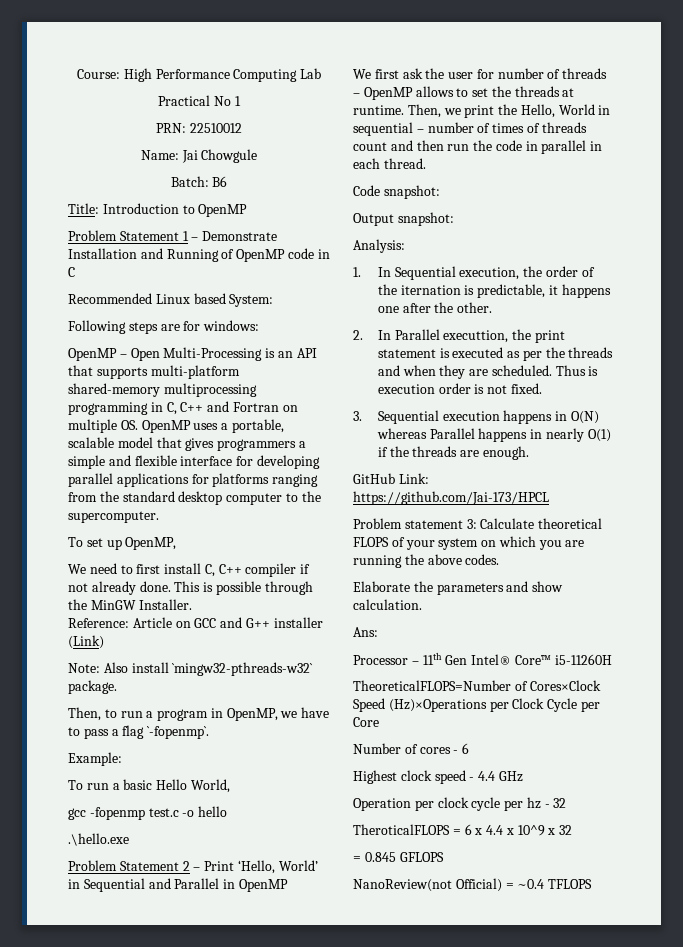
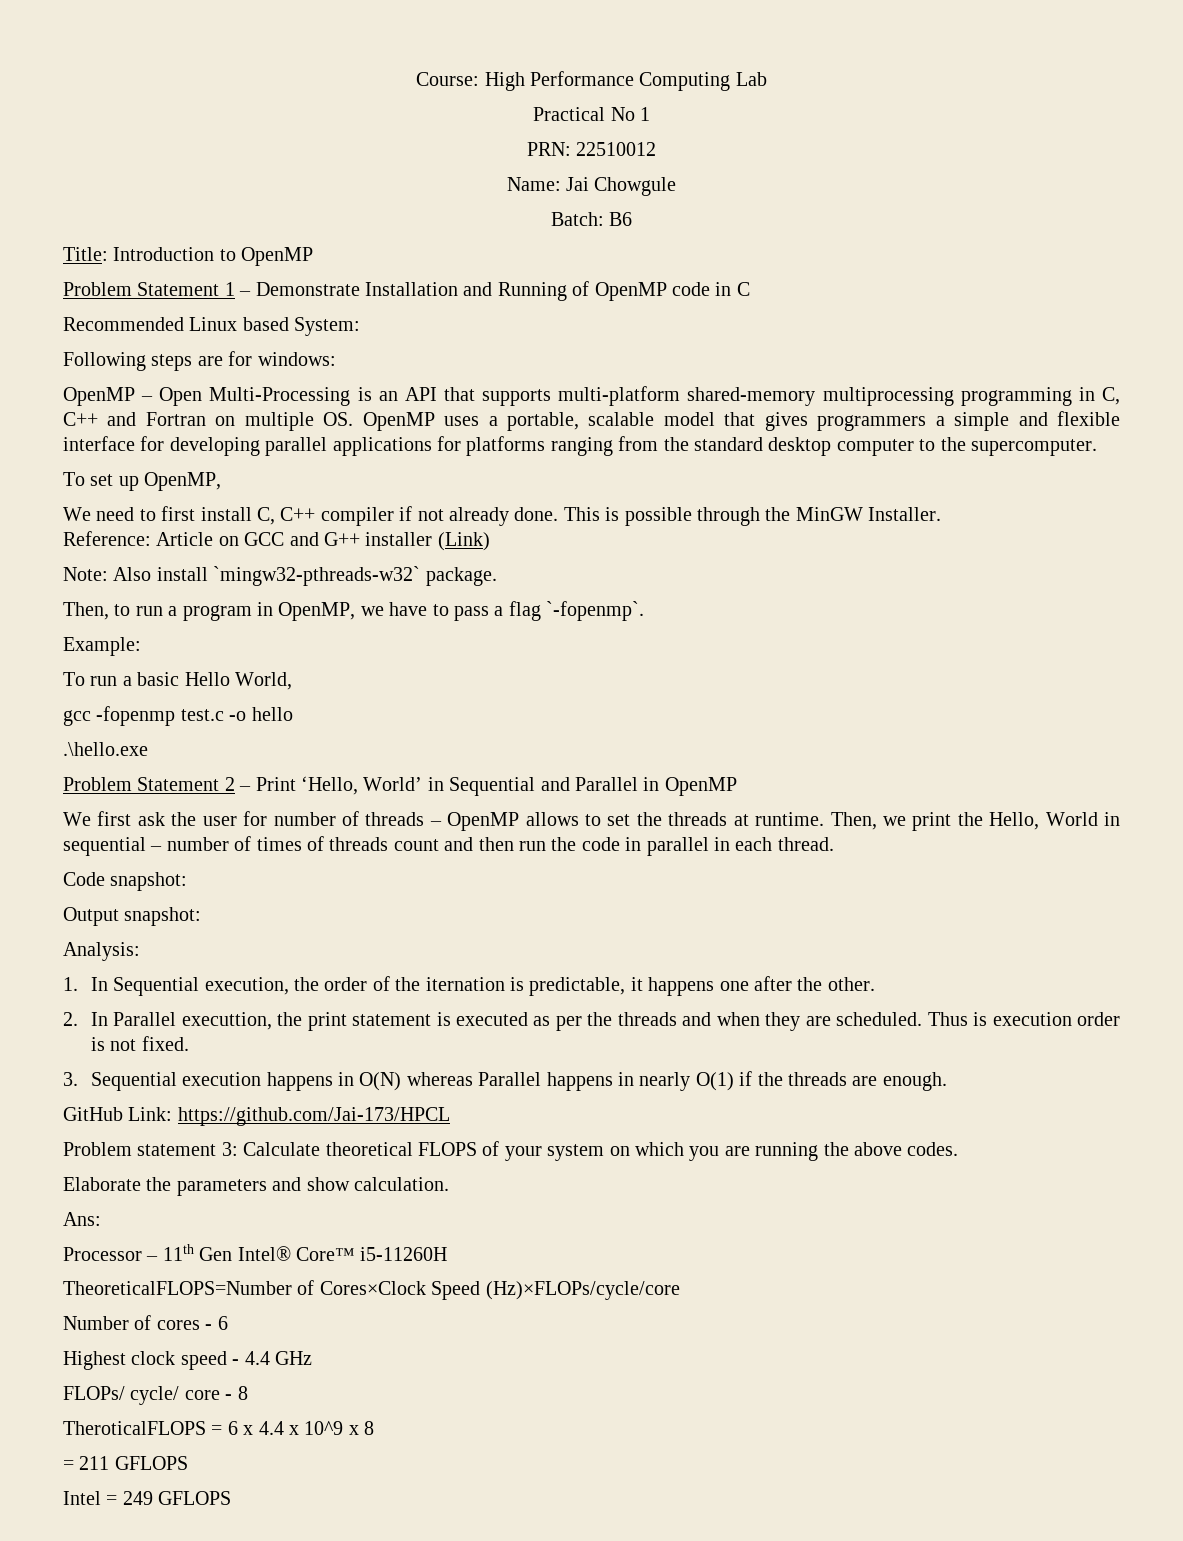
[388,698,600,712] [353,717,379,727] (Hz)×Operations per Clock Cycle per Core -> [485,1281,680,1300] (Hz)×FLOPs/cycle/core
[353,797,567,811] Operation per clock cycle per hz - 32 -> [63,1386,248,1405] FLOPs/ cycle/ core - 8
[559,825,573,835] [353,852,396,862] 32 // = 0.845 -> [364,1421,375,1435] [63,1456,110,1470] 8 // = 211
[353,878,593,892] NanoReview(not Official) = ~0.4 TFLOPS -> [63,1491,232,1505] Intel = 249 GFLOPS

